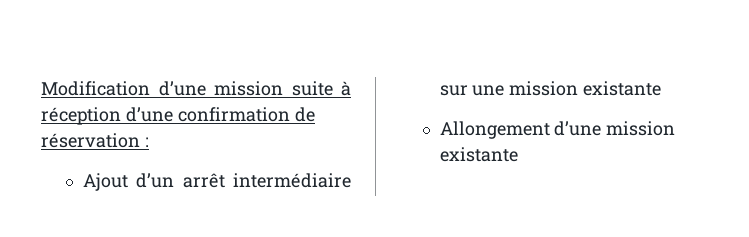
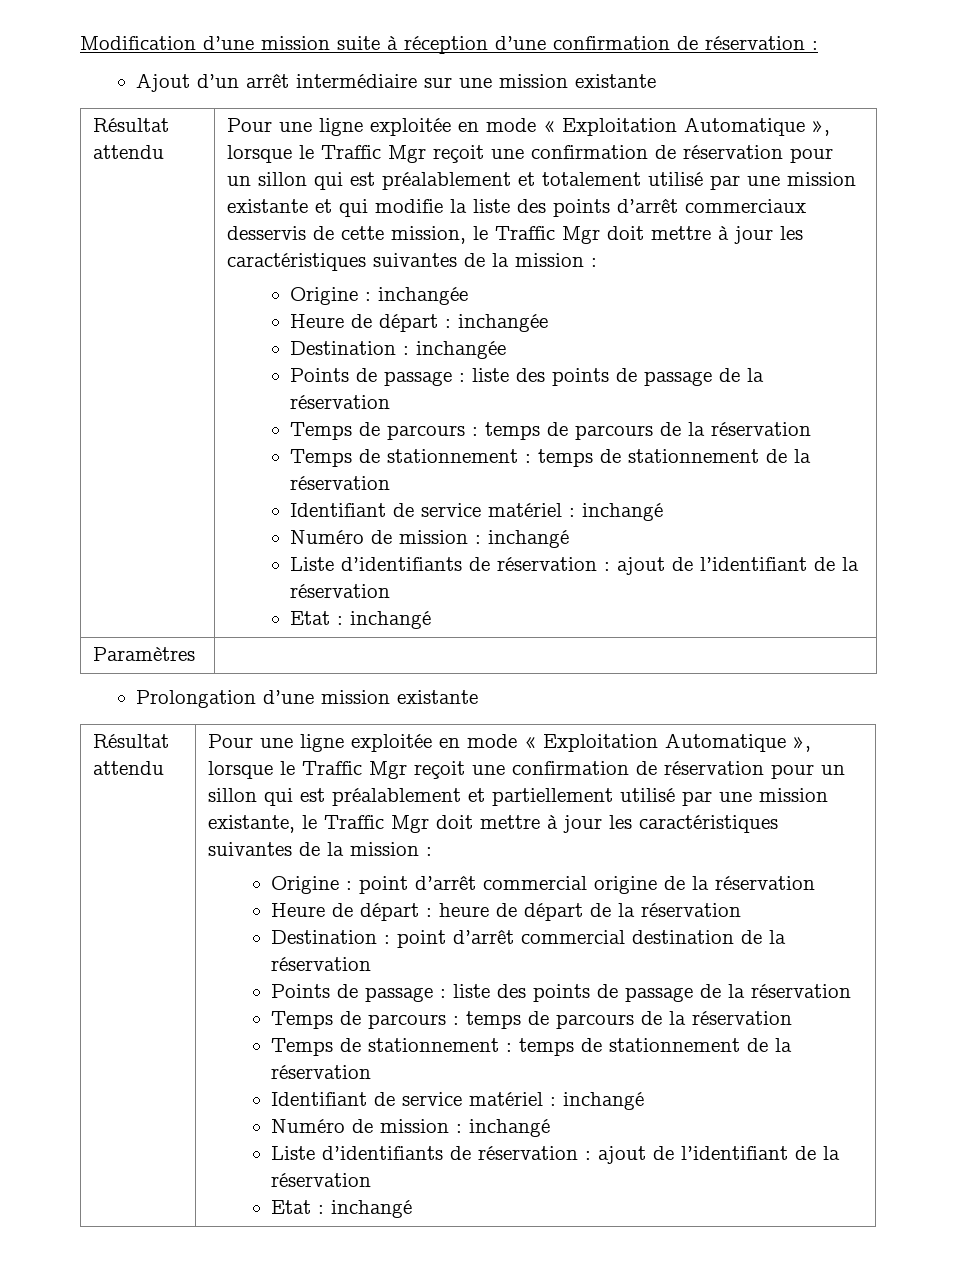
[439,121,676,139] [439,147,518,162] // Allongement d’une mission existante -> [93,118,170,132] [93,145,165,159] [227,117,831,136] [227,145,834,163] [227,172,857,190] [227,198,807,217] [227,226,804,244] [227,253,598,271] [290,287,469,305] [290,314,549,332] [290,341,507,359] [290,368,765,386] [290,395,391,409] [290,422,812,440] [290,449,812,467] [290,476,391,490] [290,503,664,521] [290,530,570,548] [290,557,860,575] [290,584,391,598] [290,611,432,629] [93,647,196,661] [136,690,479,708] [93,734,170,748] [93,761,165,775] [208,733,812,752] [208,761,846,779] [208,788,829,806] [208,815,779,833] [208,842,433,856] [271,875,816,894] [271,903,742,921] [271,929,787,948] [271,957,372,971] [271,984,852,1002] [271,1011,793,1029] [271,1038,793,1056] [271,1065,372,1079] [271,1092,645,1110] [271,1119,551,1137] [271,1146,841,1164] [271,1173,372,1187] [271,1200,413,1218] // Résultat attendu | Pour une ligne exploitée en mode « Exploitation Automatique », lorsque le Traffic Mgr reçoit une confirmation de réservation pour un sillon qui est préalablement et totalement utilisé par une mission existante et qui modifie la liste des points d’arrêt commerciaux desservis de cette mission, le Traffic Mgr doit mettre à jour les caractéristiques suivantes de la mission : // Origine : inchangée // Heure de départ : inchangée // Destination : inchangée // Points de passage : liste des points de passage de la réservation // Temps de parcours : temps de parcours de la réservation // Temps de stationnement : temps de stationnement de la réservation // Identifiant de service matériel : inchangé // Numéro de mission : inchangé // Liste d’identifiants de réservation : ajout de l’identifiant de la réservation // Etat : inchangé // Paramètres | // Prolongation d’une mission existante // Résultat attendu | Pour une ligne exploitée en mode « Exploitation Automatique », lorsque le Traffic Mgr reçoit une confirmation de réservation pour un sillon qui est préalablement et partiellement utilisé par une mission existante, le Traffic Mgr doit mettre à jour les caractéristiques suivantes de la mission : // Origine : point d’arrêt commercial origine de la réservation // Heure de départ : heure de départ de la réservation // Destination : point d’arrêt commercial destination de la réservation // Points de passage : liste des points de passage de la réservation // Temps de parcours : temps de parcours de la réservation // Temps de stationnement : temps de stationnement de la réservation // Identifiant de service matériel : inchangé // Numéro de mission : inchangé // Liste d’identifiants de réservation : ajout de l’identifiant de la réservation // Etat : inchangé

